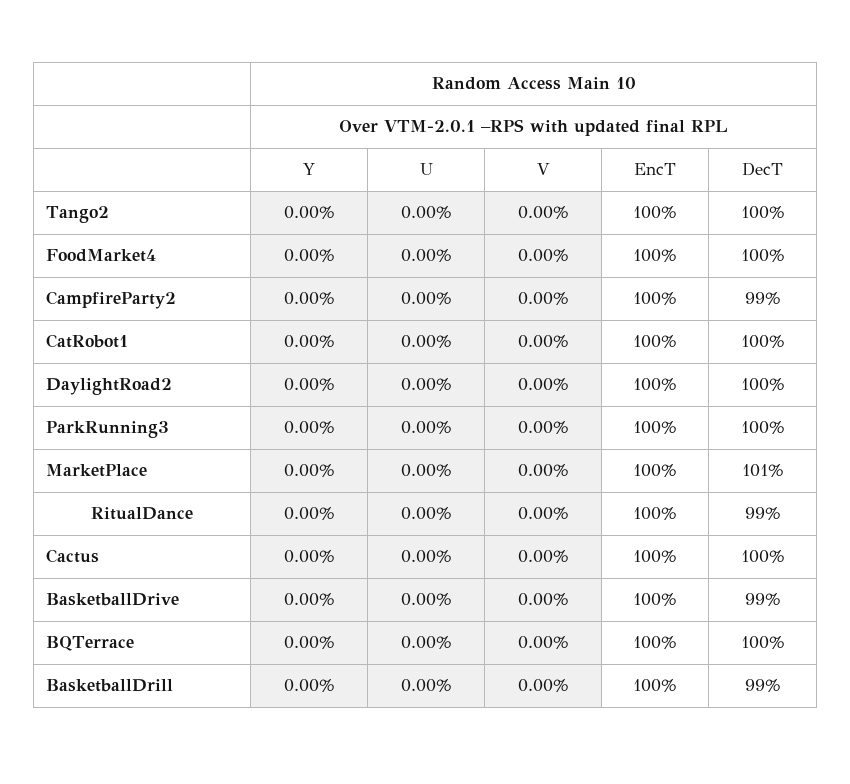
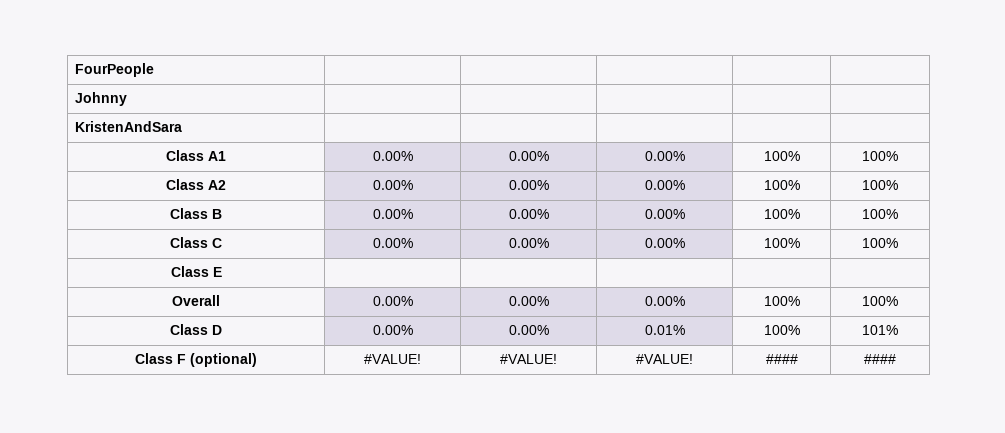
[431,77,636,90] [339,119,728,136] [303,163,315,175] [419,163,433,175] [536,163,550,175] [634,163,676,175] [742,162,783,176] [46,206,110,223] [283,206,335,219] [400,206,452,219] [517,206,569,219] [633,206,677,219] [740,206,785,219] [46,249,157,262] [283,249,335,262] [400,249,452,262] [517,249,569,262] [633,249,677,262] [740,249,785,262] [46,291,177,309] [283,292,335,305] [400,292,452,305] [517,292,569,305] [633,292,677,305] [744,292,781,305] [46,334,129,348] [283,335,335,348] [400,335,452,348] [517,335,569,348] [633,335,677,348] [740,335,785,348] [46,378,173,395] [283,378,335,391] [400,378,452,391] [517,378,569,391] [633,378,677,391] [740,378,785,391] [46,421,170,438] [283,421,335,434] [400,421,452,434] [517,421,569,434] [633,421,677,434] [740,421,785,434] [46,464,148,477] [283,464,335,477] [400,464,452,477] [517,464,569,477] | Random Access Main 10 // | Over VTM-2.0.1 –RPS with updated final RPL // | Y | U | V | EncT | DecT // Tango2 | 0.00% | 0.00% | 0.00% | 100% | 100% // FoodMarket4 | 0.00% | 0.00% | 0.00% | 100% | 100% // CampfireParty2 | 0.00% | 0.00% | 0.00% | 100% | 99% // CatRobot1 | 0.00% | 0.00% | 0.00% | 100% | 100% // DaylightRoad2 | 0.00% | 0.00% | 0.00% | 100% | 100% // ParkRunning3 | 0.00% | 0.00% | 0.00% | 100% | 100% // MarketPlace | 0.00% | 0.00% | 0.00% -> [75,63,155,77] [75,92,128,106] [75,121,183,132] [166,150,226,161] [372,151,413,161] [508,151,549,161] [644,151,685,161] [763,151,800,161] [862,151,898,161] [166,179,226,190] [372,180,413,190] [508,180,549,190] [644,180,685,190] [763,180,800,190] [862,180,898,190] [170,208,222,219] [372,209,413,219] [508,209,549,219] [644,209,685,219] [763,209,800,219] [862,209,898,219] [170,237,222,248] [372,238,413,248] [508,238,549,248] [644,238,685,248] [763,238,800,248] [862,238,898,248] [170,266,222,277] [172,295,220,306] [372,296,413,306] [508,296,549,306] [644,296,685,306] [763,296,800,306] [862,296,898,306] [170,324,222,335] [372,325,413,335] [508,325,549,335] [644,325,685,335] FourPeople | | | | | // Johnny | | | | | // KristenAndSara | | | | | // Class A1 | 0.00% | 0.00% | 0.00% | 100% | 100% // Class A2 | 0.00% | 0.00% | 0.00% | 100% | 100% // Class B | 0.00% | 0.00% | 0.00% | 100% | 100% // Class C | 0.00% | 0.00% | 0.00% | 100% | 100% // Class E | | | | | // Overall | 0.00% | 0.00% | 0.00% | 100% | 100% // Class D | 0.00% | 0.00% | 0.01%
[91,507,193,520] [283,507,335,520] [400,507,452,520] [517,507,569,520] [633,507,677,520] [744,507,781,520] [46,549,100,563] [283,550,335,563] [400,550,452,563] [517,550,569,563] [633,550,677,563] [740,550,785,563] [46,593,180,606] [283,593,335,606] [400,593,452,606] [517,593,569,606] [633,593,677,606] [744,593,781,606] [46,636,135,651] [283,636,335,649] [400,636,452,649] [517,636,569,649] [633,636,677,649] [740,636,785,649] [46,679,174,692] [283,679,335,692] [400,679,452,692] [517,679,569,692] [633,679,677,692] [744,679,781,692] RitualDance | 0.00% | 0.00% | 0.00% | 100% | 99% // Cactus | 0.00% | 0.00% | 0.00% | 100% | 100% // BasketballDrive | 0.00% | 0.00% | 0.00% | 100% | 99% // BQTerrace | 0.00% | 0.00% | 0.00% | 100% | 100% // BasketballDrill | 0.00% | 0.00% | 0.00% | 100% | 99% -> [135,353,257,367] [364,354,421,364] [500,354,557,364] [636,354,693,364] [765,354,798,364] [864,354,896,364] Class F (optional) | #VALUE! | #VALUE! | #VALUE! | #### | ####

